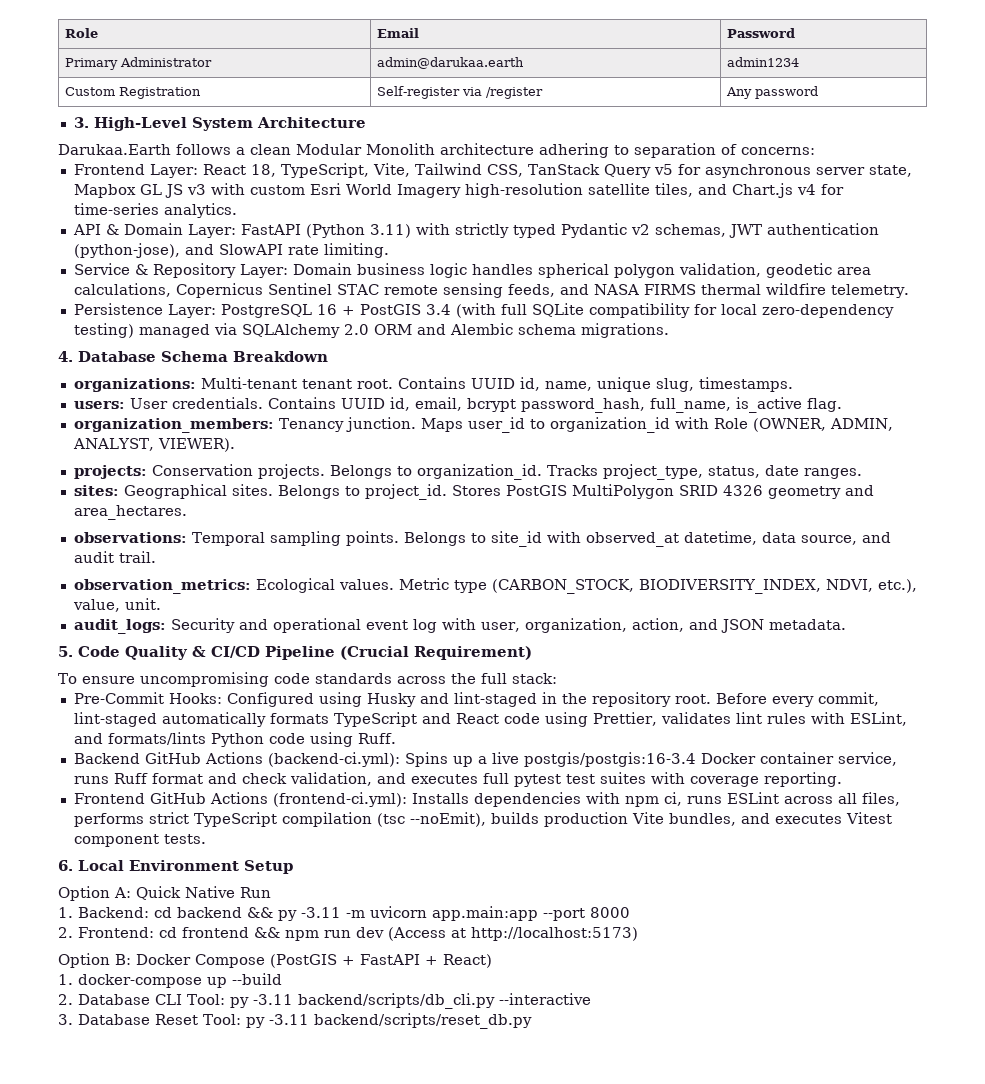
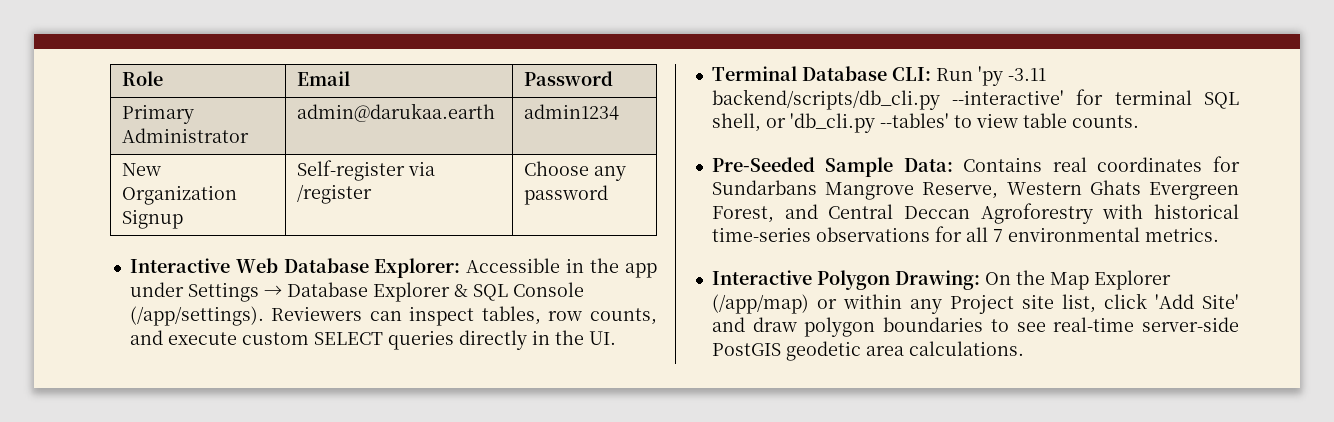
[65,87,202,99] Custom Registration -> [121,163,161,176] [121,185,237,205] [121,209,183,229] New Organization Signup
[726,87,753,99] Any -> [523,161,626,181] Choose any
[73,117,366,131] [58,143,815,158] [73,163,912,178] [73,183,844,198] [73,203,237,218] [72,223,879,238] [73,243,389,258] [73,263,871,278] [73,283,909,298] [73,303,894,318] [73,323,669,338] [58,351,328,362] [73,377,793,392] [73,397,842,413] [73,417,893,433] [72,438,235,452] [73,464,862,480] [73,484,874,500] [73,505,187,520] [73,531,891,547] [73,551,156,563] [73,578,917,594] [72,598,161,612] [73,618,846,634] [58,646,532,660] [58,672,557,687] [73,692,879,707] [73,712,907,727] [73,732,396,747] [73,752,897,767] [73,772,842,787] [73,792,900,807] [73,812,892,827] [73,834,206,847] [58,860,293,874] [58,886,271,901] [58,906,630,921] [58,927,638,941] [58,953,492,968] [58,973,282,988] [58,993,591,1009] [58,1013,532,1029] 3. High-Level System Architecture // Darukaa.Earth follows a clean Modular Monolith architecture adhering to separation of concerns: // Frontend Layer: React 18, TypeScript, Vite, Tailwind CSS, TanStack Query v5 for asynchronous server state, Mapbox GL JS v3 with custom Esri World Imagery high-resolution satellite tiles, and Chart.js v4 for time-series analytics. // API & Domain Layer: FastAPI (Python 3.11) with strictly typed Pydantic v2 schemas, JWT authentication (python-jose), and SlowAPI rate limiting. // Service & Repository Layer: Domain business logic handles spherical polygon validation, geodetic area calculations, Copernicus Sentinel STAC remote sensing feeds, and NASA FIRMS thermal wildfire telemetry. // Persistence Layer: PostgreSQL 16 + PostGIS 3.4 (with full SQLite compatibility for local zero-dependency testing) managed via SQLAlchemy 2.0 ORM and Alembic schema migrations. // 4. Database Schema Breakdown // organizations: Multi-tenant tenant root. Contains UUID id, name, unique slug, timestamps. // users: User credentials. Contains UUID id, email, bcrypt password_hash, full_name, is_active flag. // organization_members: Tenancy junction. Maps user_id to organization_id with Role (OWNER, ADMIN, ANALYST, VIEWER). // projects: Conservation projects. Belongs to organization_id. Tracks project_type, status, date ranges. // sites: Geographical sites. Belongs to project_id. Stores PostGIS MultiPolygon SRID 4326 geometry and area_hectares. // observations: Temporal sampling points. Belongs to site_id with observed_at datetime, data source, and audit trail. // observation_metrics: Ecological values. Metric type (CARBON_STOCK, BIODIVERSITY_INDEX, NDVI, etc.), value, unit. // audit_logs: Security and operational event log with user, organization, action, and JSON metadata. // 5. Code Quality & CI/CD Pipeline (Crucial Requirement) // To ensure uncompromising code standards across the full stack: // Pre-Commit Hooks: Configured using Husky and lint-staged in the repository root. Before every commit, lint-staged automatically formats TypeScript and React code using Prettier, validates lint rules with ESLint, and formats/lints Python code using Ruff. // Backend GitHub Actions (backend-ci.yml): Spins up a live postgis/postgis:16-3.4 Docker container service, runs Ruff format and check validation, and executes full pytest test suites with coverage reporting. // Frontend GitHub Actions (frontend-ci.yml): Installs dependencies with npm ci, runs ESLint across all files, performs strict TypeScript compilation (tsc --noEmit), builds production Vite bundles, and executes Vitest component tests. // 6. Local Environment Setup // Option A: Quick Native Run // 1. Backend: cd backend && py -3.11 -m uvicorn app.main:app --port 8000 // 2. Frontend: cd frontend && npm run dev (Access at http://localhost:5173) // Option B: Docker Compose (PostGIS + FastAPI + React) // 1. docker-compose up --build // 2. Database CLI Tool: py -3.11 backend/scripts/db_cli.py --interactive // 3. Database Reset Tool: py -3.11 backend/scripts/reset_db.py -> [129,258,657,278] [129,282,584,302] [129,306,658,326] [129,330,616,350] [711,66,1046,86] [711,89,1239,110] [711,113,1139,133] [711,156,1240,177] [711,180,1239,200] [711,203,1239,224] [711,226,1219,242] [711,270,1171,290] [711,293,1239,314] [711,317,1239,337] [711,341,1024,361] Interactive Web Database Explorer: Accessible in the app under Settings → Database Explorer & SQL Console (/app/settings). Reviewers can inspect tables, row counts, and execute custom SELECT queries directly in the UI. // Terminal Database CLI: Run 'py -3.11 backend/scripts/db_cli.py --interactive' for terminal SQL shell, or 'db_cli.py --tables' to view table counts. // Pre-Seeded Sample Data: Contains real coordinates for Sundarbans Mangrove Reserve, Western Ghats Evergreen Forest, and Central Deccan Agroforestry with historical time-series observations for all 7 environmental metrics. // Interactive Polygon Drawing: On the Map Explorer (/app/map) or within any Project site list, click 'Add Site' and draw polygon boundaries to see real-time server-side PostGIS geodetic area calculations.

